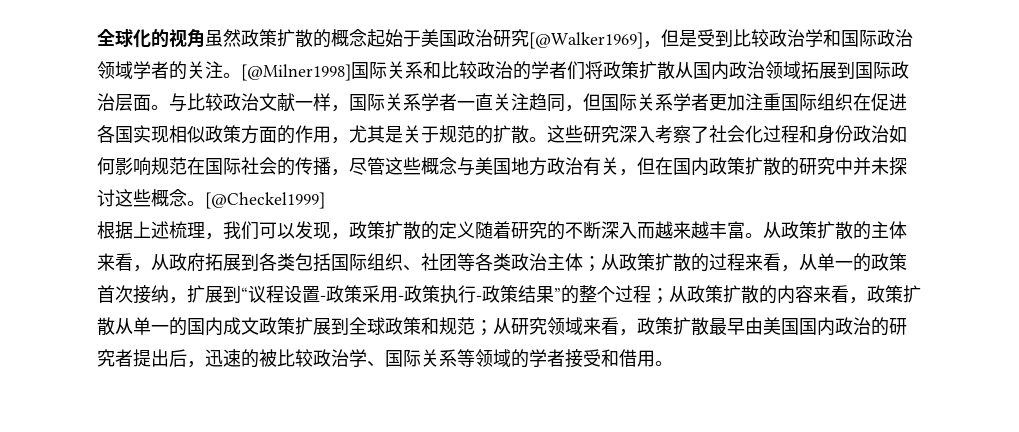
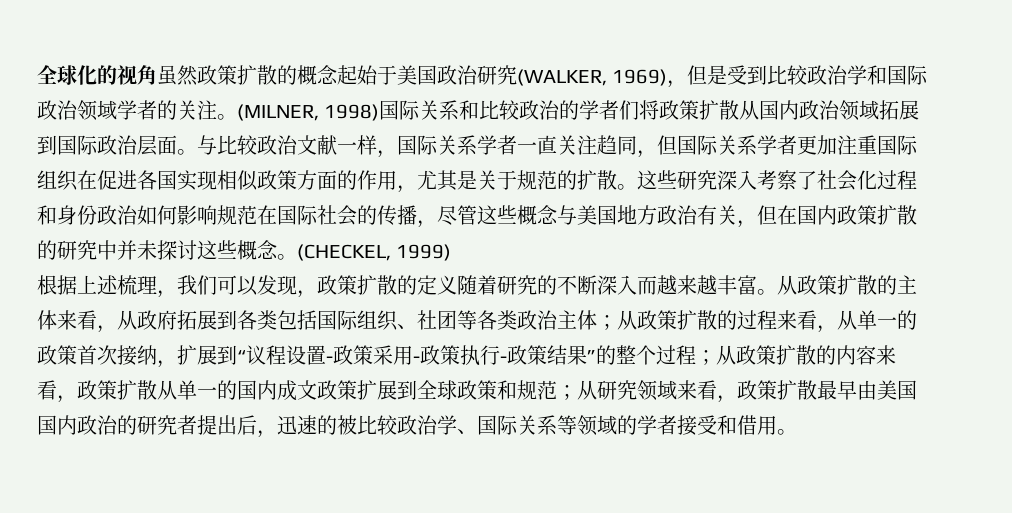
[529,32,643,49] [@Walker1969] -> [517,69,668,86] (WALKER, 1969)
[241,64,351,81] [@Milner1998] -> [237,104,380,121] (MILNER, 1998)
[205,192,325,209] [@Checkel1999] -> [297,244,452,261] (CHECKEL, 1999)

